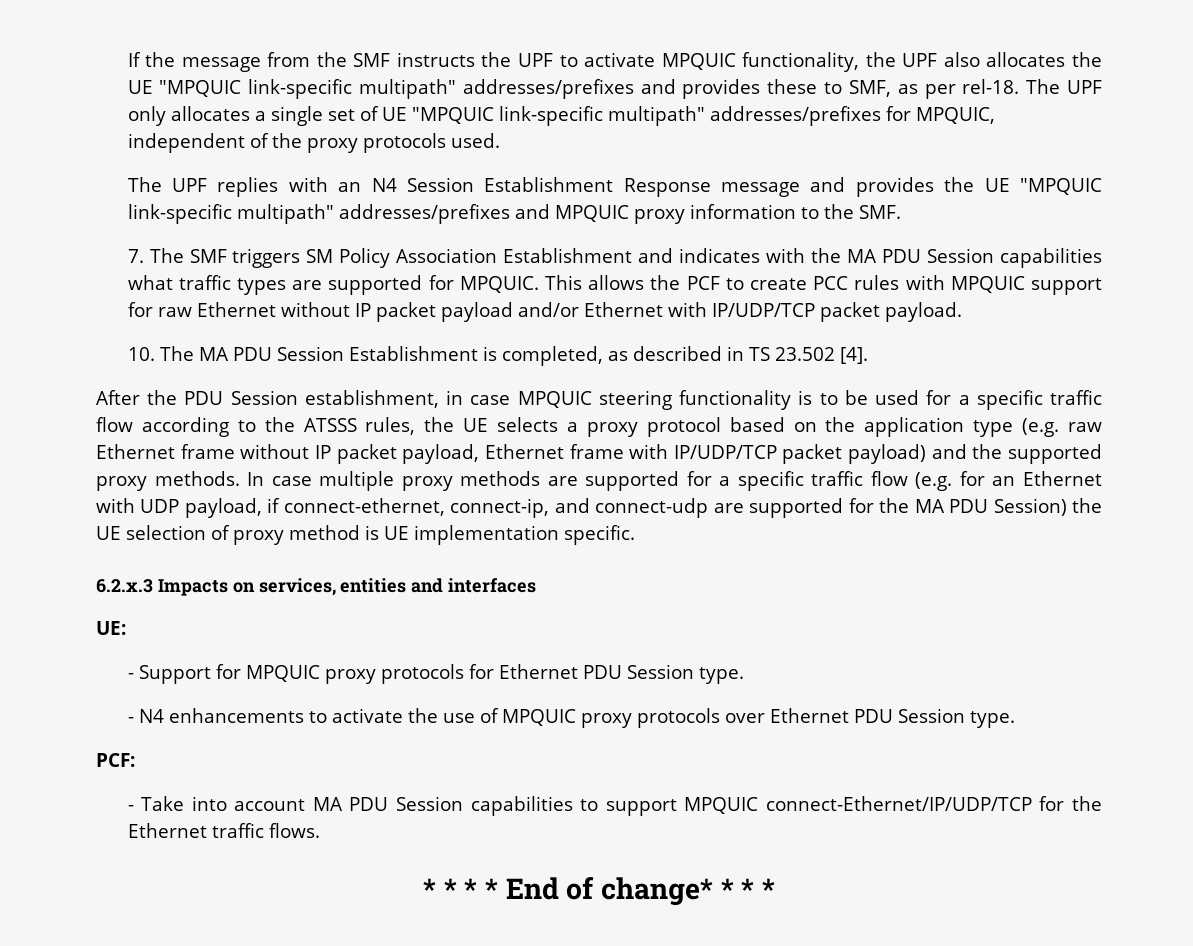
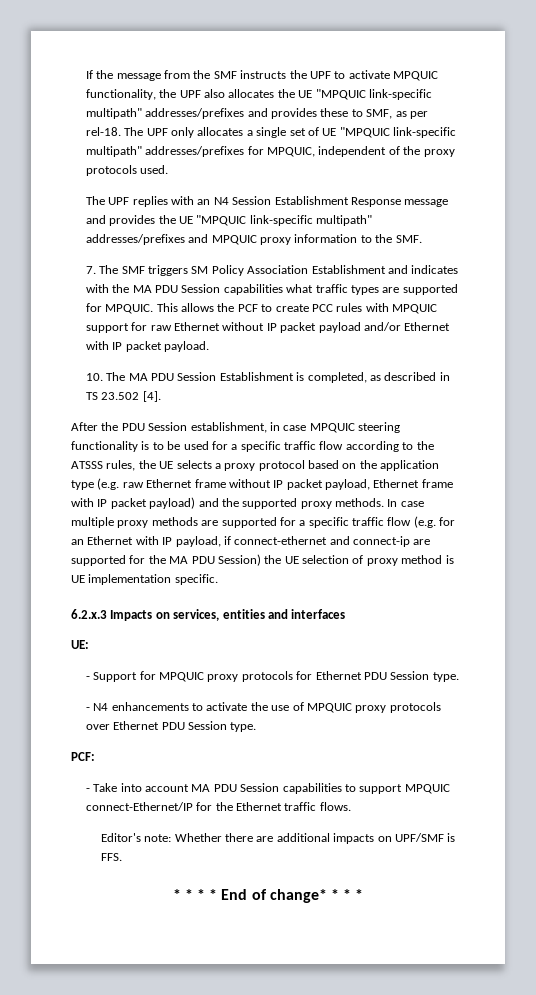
[711,303,815,317] IP/UDP/TCP -> [112,342,123,350] IP
[673,445,777,459] IP/UDP/TCP -> [97,499,108,507] IP
[140,499,180,513] UDP -> [162,537,173,545] IP
[283,498,709,518] connect-ethernet, connect-ip, and connect-udp -> [234,536,410,547] connect-ethernet and connect-ip
[765,796,1032,811] connect-Ethernet/IP/UDP/TCP -> [85,802,193,811] connect-Ethernet/IP
(320, 830) none -> [100,833,456,844] [100,853,122,861] // Editor's note: Whether there are additional impacts on UPF/SMF is FFS.

